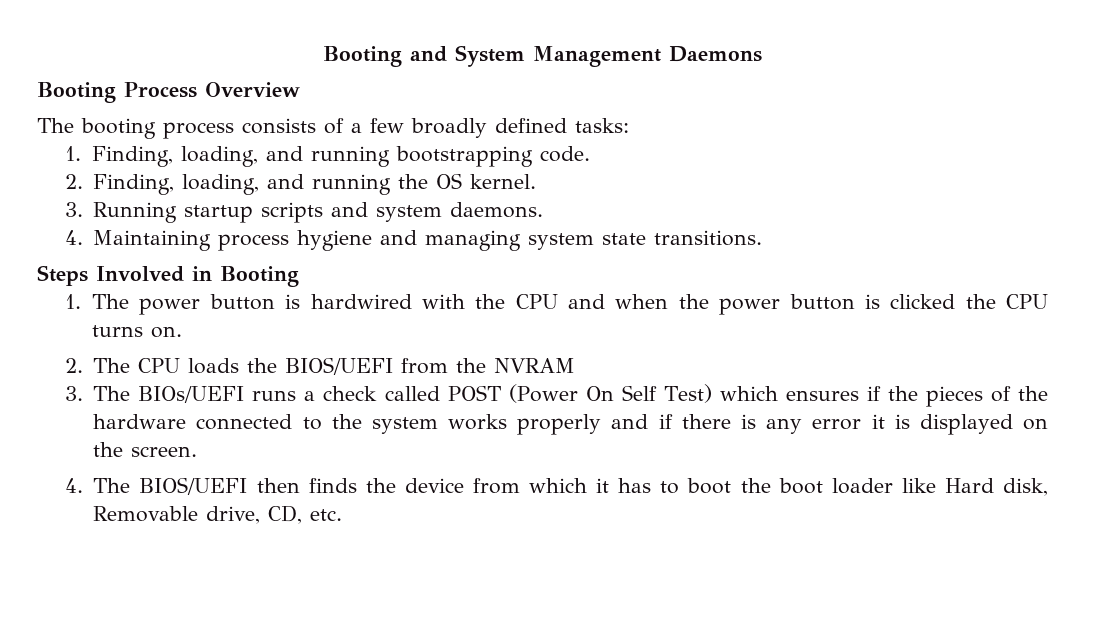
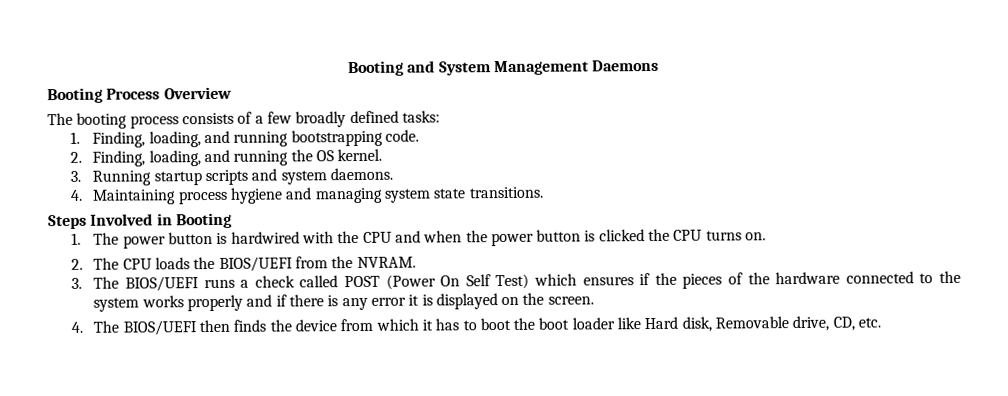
[494,358,576,373] NVRAM -> [356,256,416,269] NVRAM.
[138,386,245,403] BIOs/UEFI -> [124,276,199,292] BIOS/UEFI

